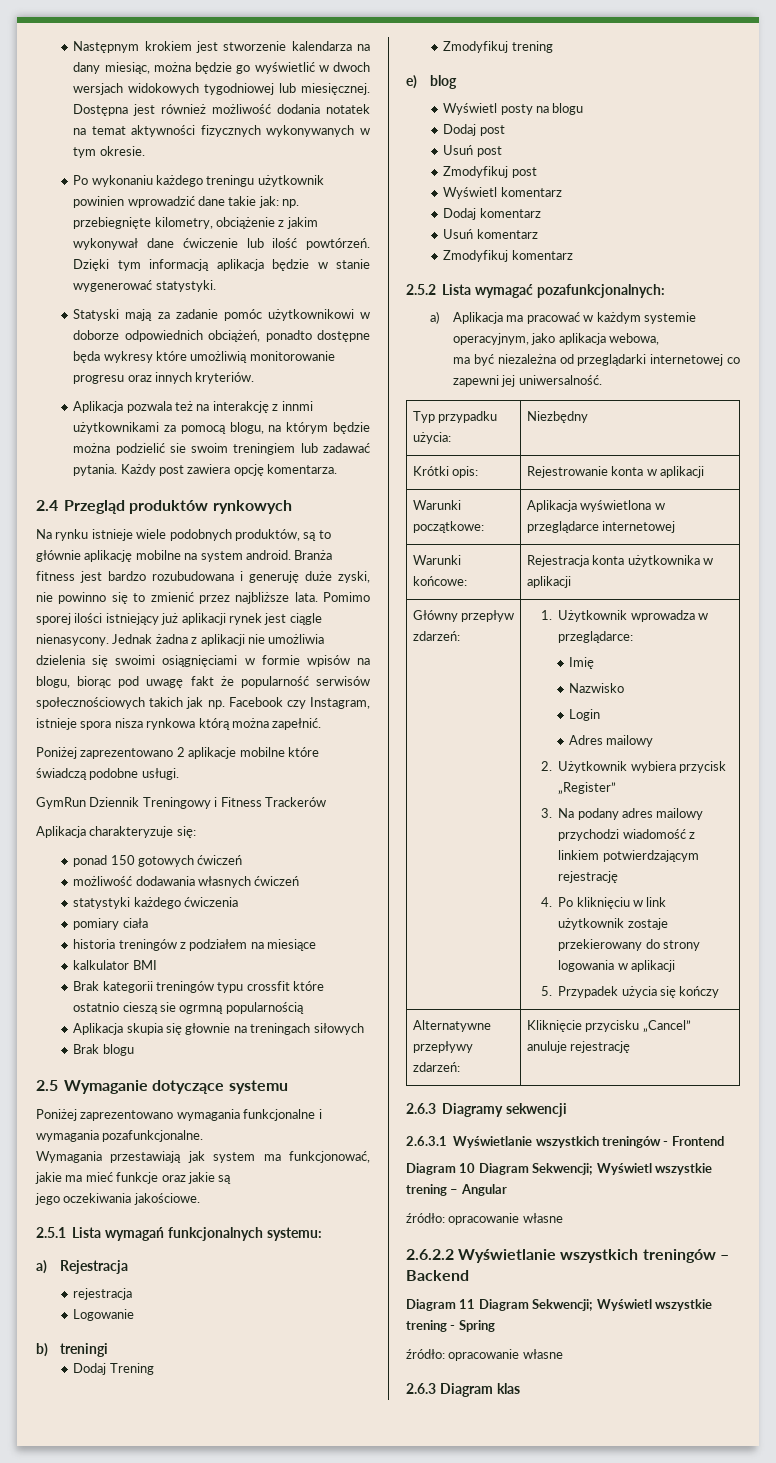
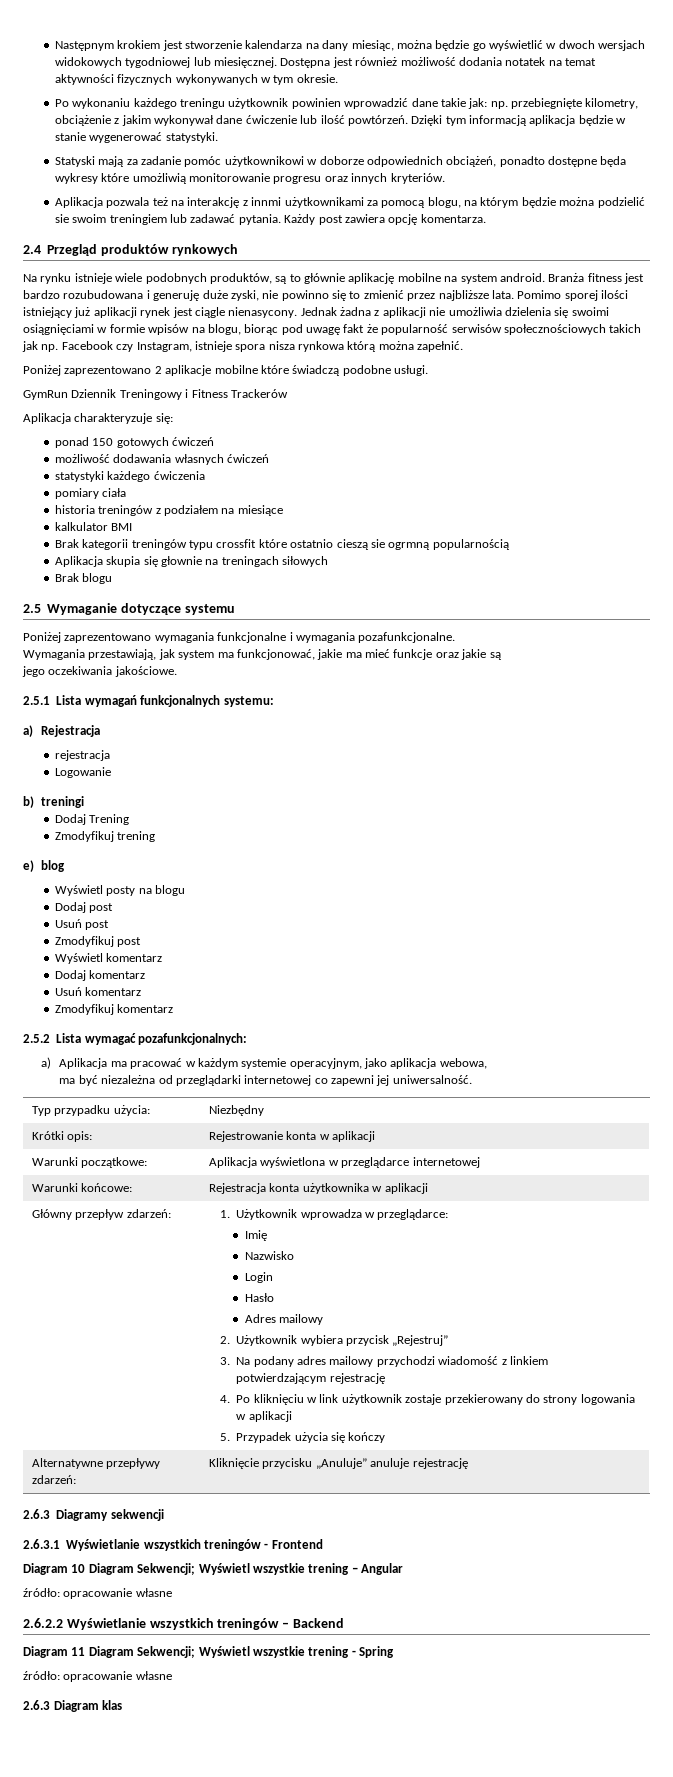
[110,1151,182,1163] przestawiają -> [88,649,157,660] przestawiają,
(600, 715) none -> [244,1293,274,1302] // Hasło
[558,782,617,795] „Register” -> [392,1335,449,1346] „Rejestruj”
[642,1020,691,1033] „Cancel” -> [315,1458,367,1469] „Anuluje”

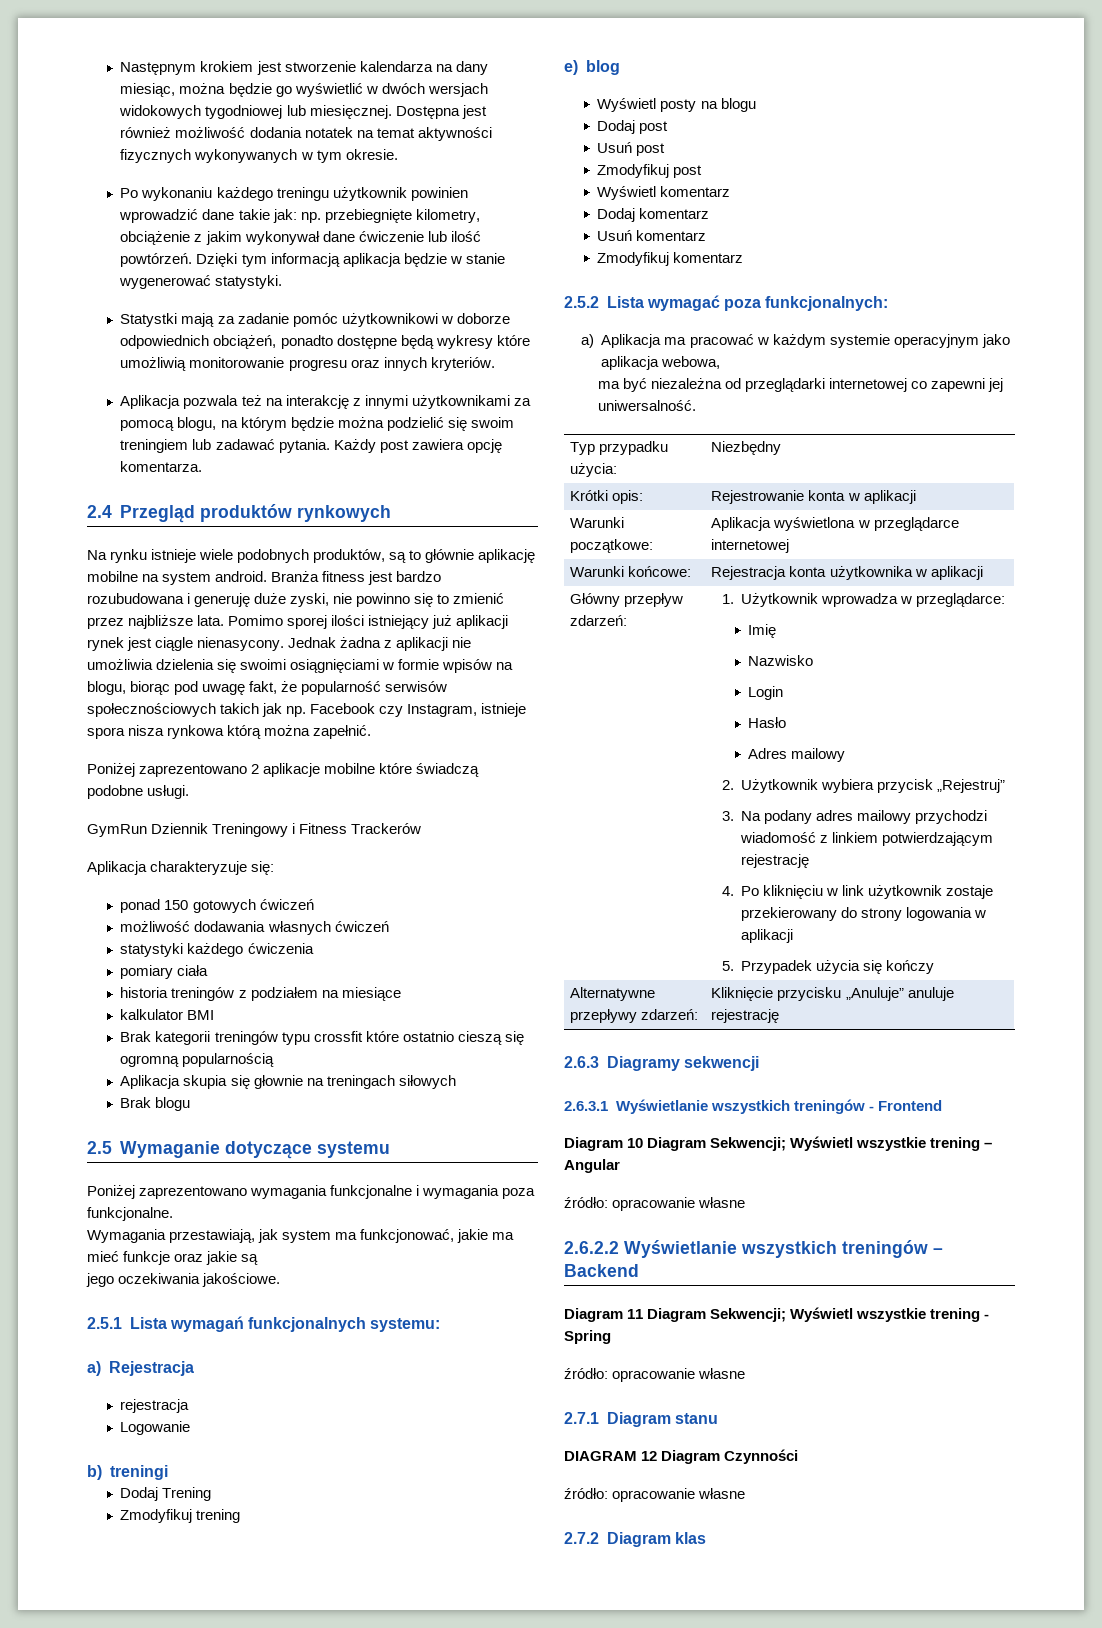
[558,40,595,49] dwoch -> [381,83,425,94] dwóch
[54,156,95,167] Statyski -> [120,313,178,327] Statystki
[600,156,627,167] będa -> [400,335,434,349] będą
[251,197,282,206] innmi -> [364,395,408,409] innymi
[54,214,69,223] sie -> [447,417,467,431] się
[343,324,365,333] fakt -> [249,681,278,694] fakt,
[370,539,431,550] sie ogrmną -> [504,1031,524,1045] [120,1055,180,1067] się ogromną
[358,632,456,643] pozafunkcjonalne. -> [502,1188,536,1199] [87,1207,173,1221] poza funkcjonalne.
[138,1033,248,1045] pozafunkcjonalnych: -> [724,296,889,311] poza funkcjonalnych:
[289,1058,362,1069] operacyjnym, -> [893,334,979,348] operacyjnym
[23,1700,50,1710] 2.6.3 -> [564,1412,718,1427] [564,1449,799,1464] [564,1488,746,1502] [564,1532,599,1544] 2.7.1 Diagram stanu // DIAGRAM 12 Diagram Czynności // źródło: opracowanie własne // 2.7.2

